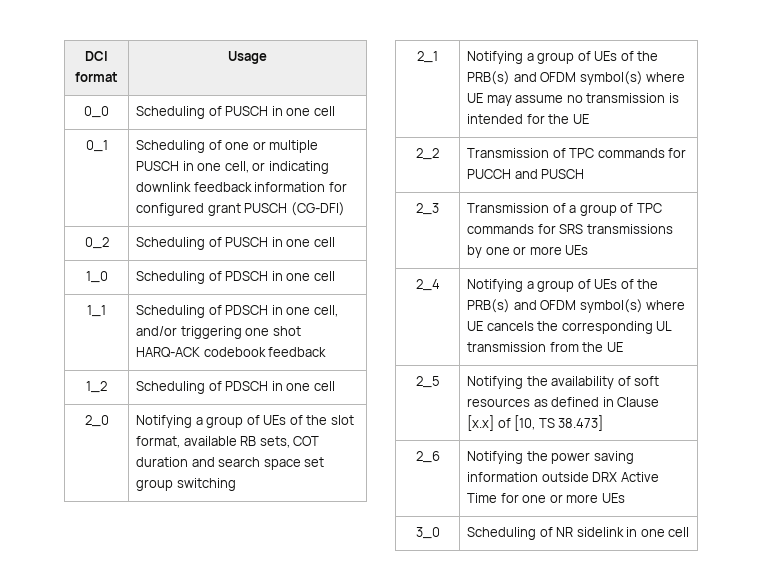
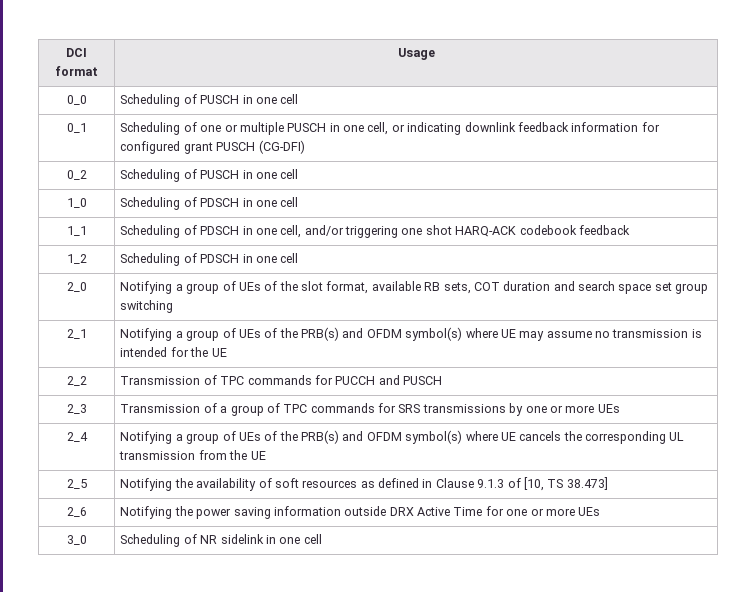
[467,415,495,431] [x.x] -> [477,479,505,488] 9.1.3

